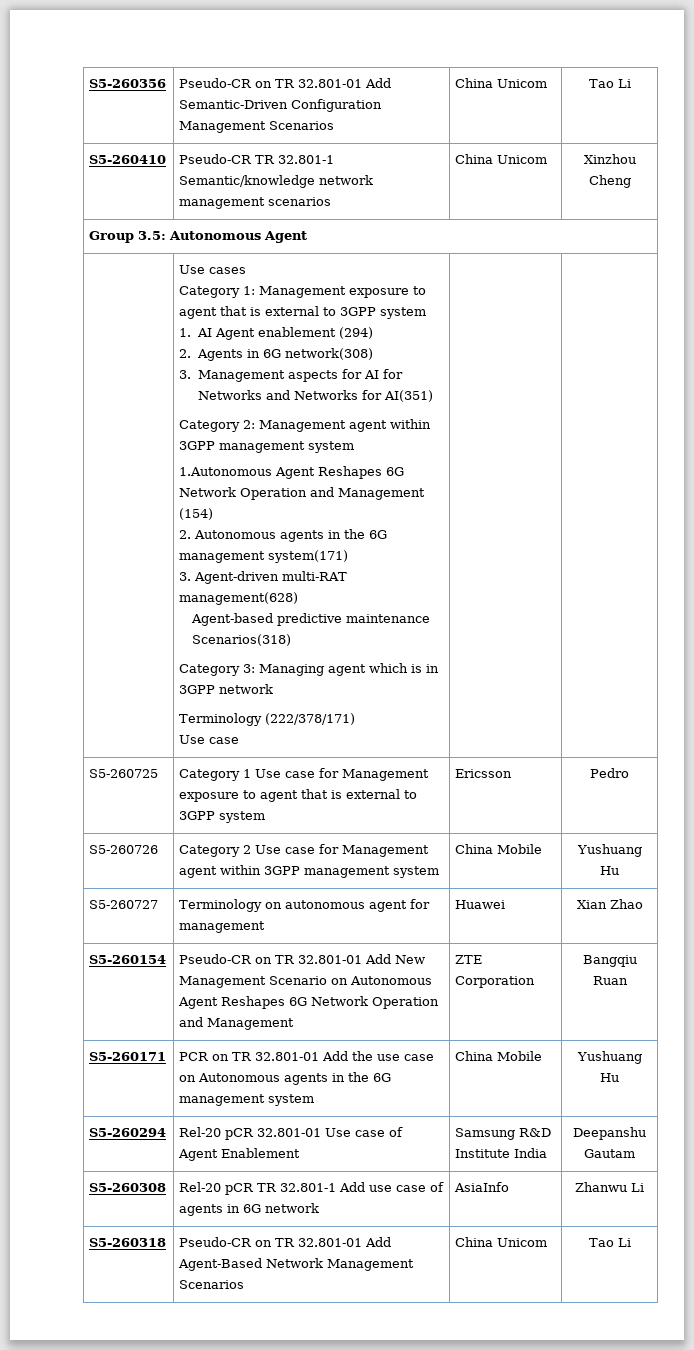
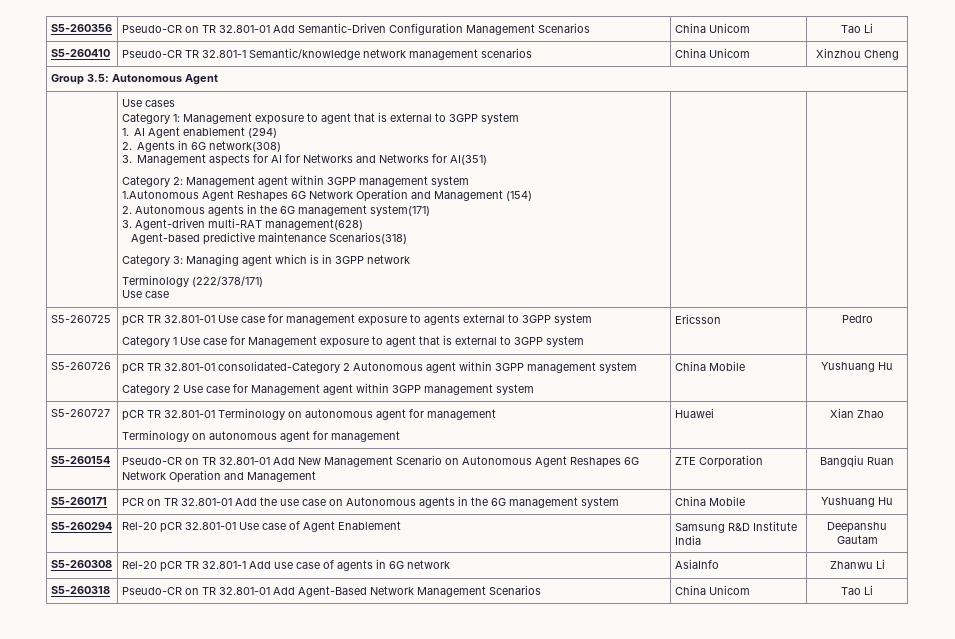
(159, 773) none -> [121,314,592,326] pCR TR 32.801-01 Use case for management exposure to agents external to 3GPP system //
(159, 849) none -> [121,361,637,374] pCR TR 32.801-01 consolidated-Category 2 Autonomous agent within 3GPP management system //
(159, 904) none -> [121,408,496,421] pCR TR 32.801-01 Terminology on autonomous agent for management //

